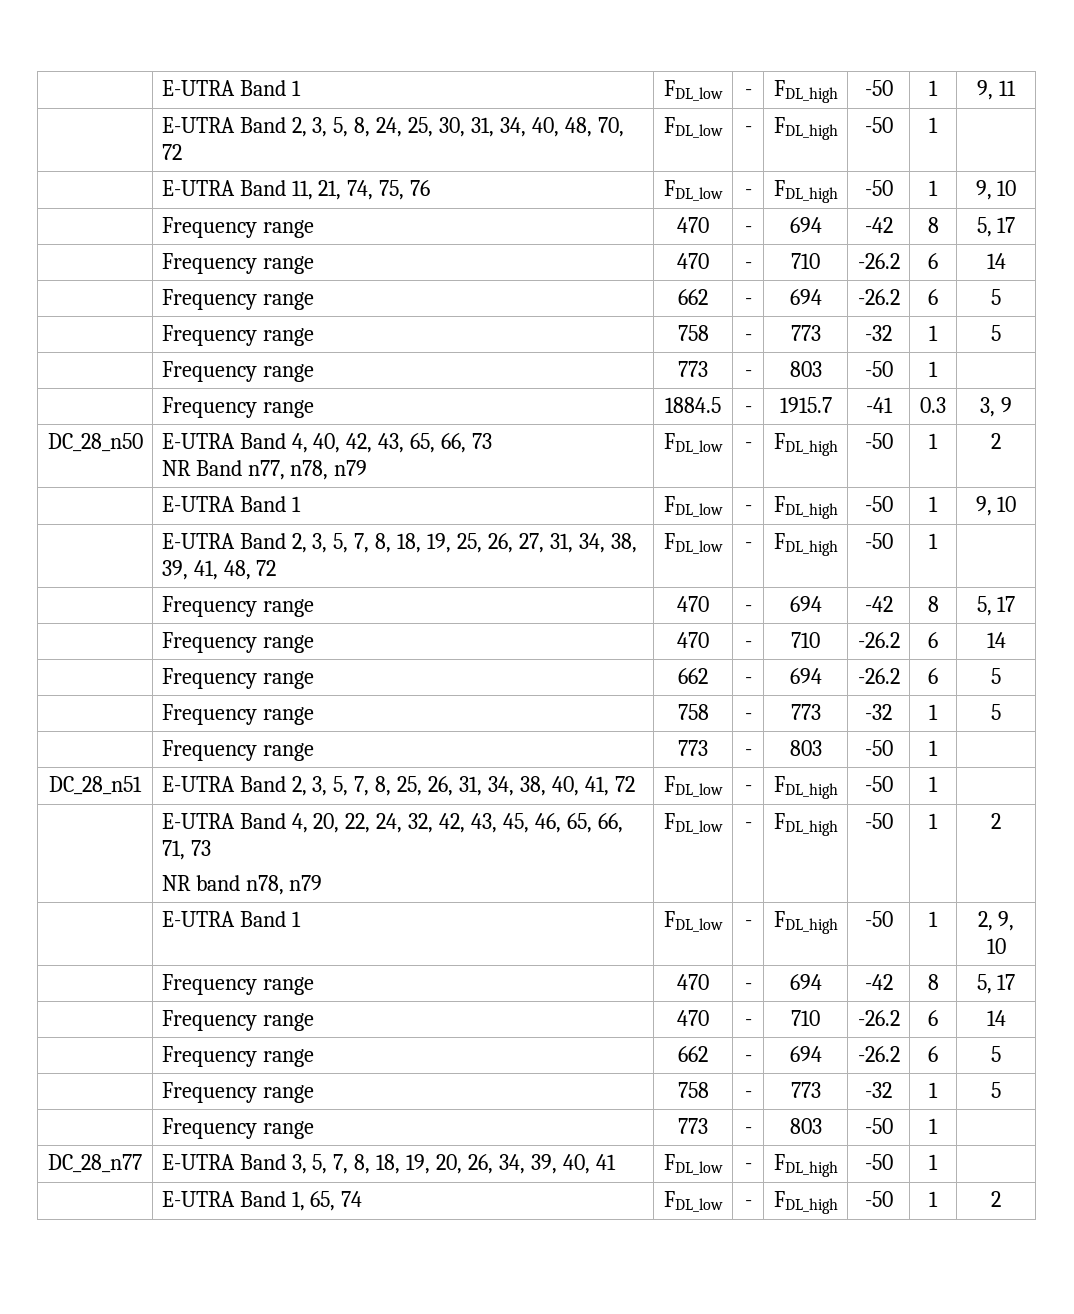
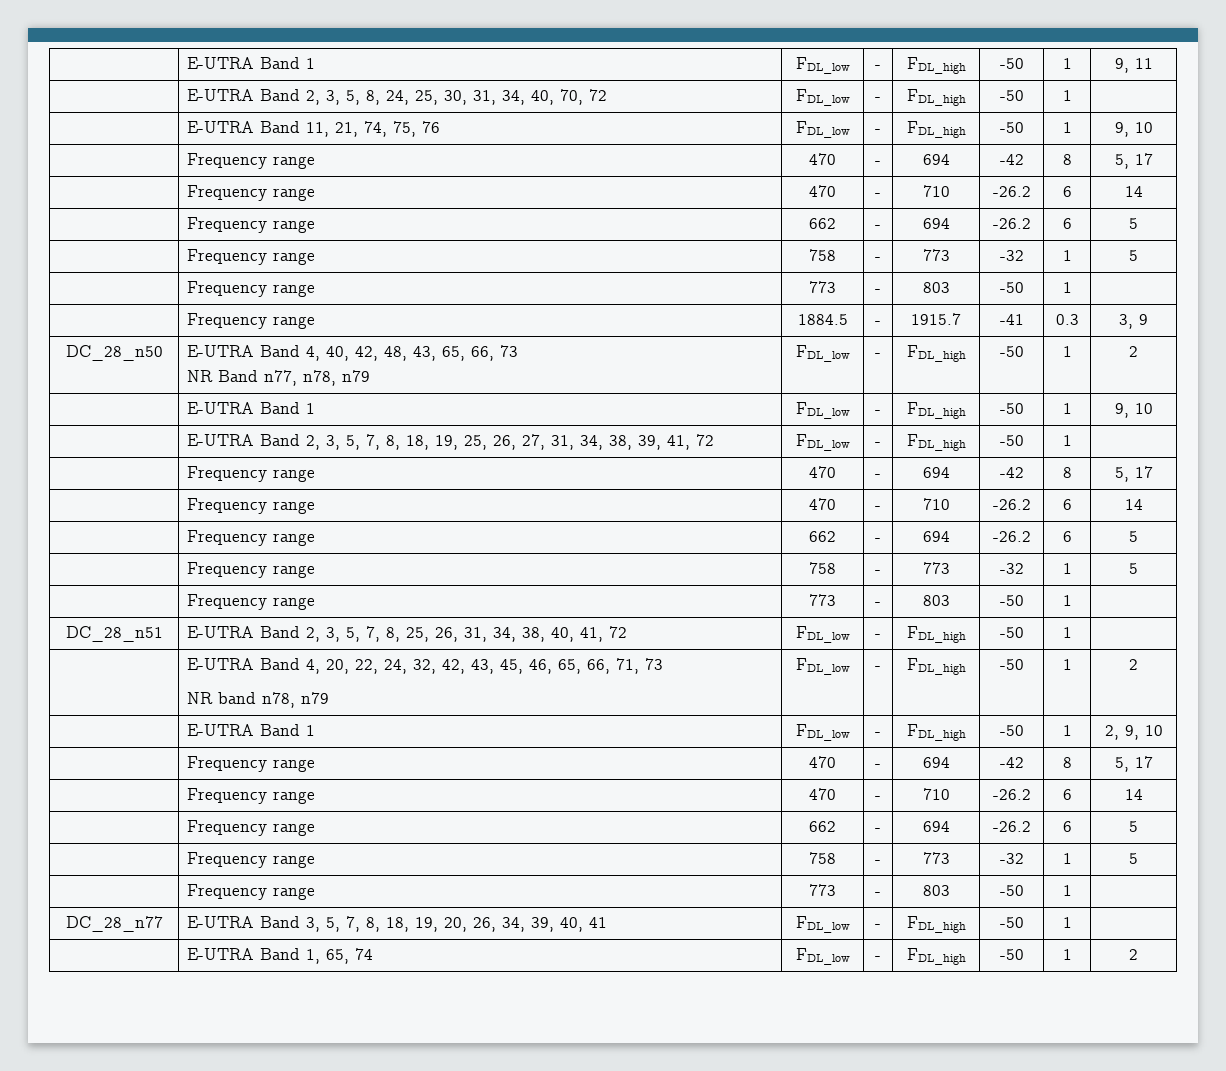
[564,117,592,137] 48, -> (555, 97) none
(373, 443) none -> [384,346,408,361] 48,
[223,560,251,580] 48, -> (691, 442) none

